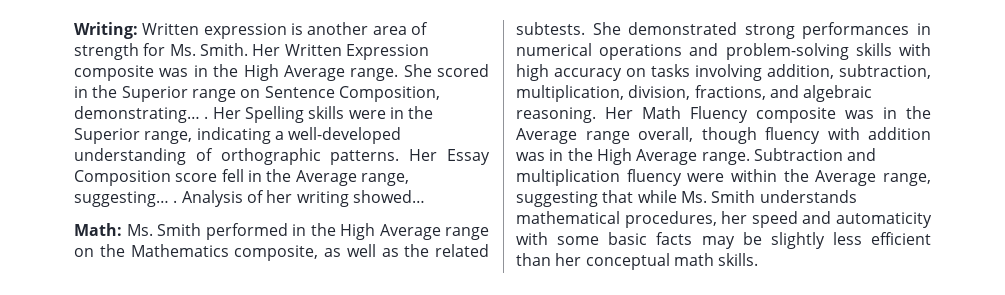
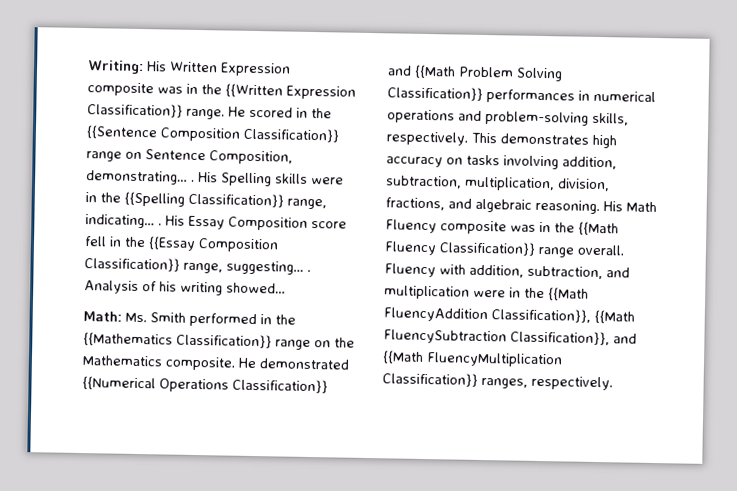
[142,22,428,39] [74,43,281,60] Written expression is another area of strength for Ms. Smith. Her -> [147,61,167,72] His
[243,64,489,81] [74,85,188,102] High Average range. She scored in the Superior -> [225,83,356,100] [87,103,332,120] [86,125,340,143] {{Written Expression Classification}} range. He scored in the {{Sentence Composition Classification}}
[212,107,241,119] Her -> [198,172,218,183] His
[74,127,402,144] [74,148,438,165] Superior range, indicating a well-developed understanding of orthographic patterns. Her -> [124,191,327,210] [85,214,185,229] {{Spelling Classification}} range, indicating… . His
[295,170,357,186] Average -> [148,236,279,253] [84,257,180,272] {{Essay Composition Classification}}
[266,190,293,203] her -> [159,281,177,292] his
[340,223,441,240] High Average -> [83,332,272,349] {{Mathematics Classification}}
[234,244,489,261] [516,22,795,39] composite, as well as the related subtests. She demonstrated strong -> [165,356,350,371] [82,376,328,394] [387,64,563,82] [387,86,483,101] composite. He demonstrated {{Numerical Operations Classification}} and {{Math Problem Solving Classification}}
[855,43,931,56] skills with -> [592,112,629,126] [386,131,589,146] skills, respectively. This demonstrates
[605,107,633,119] Her -> [603,201,623,212] His
[516,127,931,144] [516,148,877,165] [516,169,931,186] [516,190,857,207] [516,211,932,228] [516,232,931,249] [516,253,759,270] Average range overall, though fluency with addition was in the High Average range. Subtraction and multiplication fluency were within the Average range, suggesting that while Ms. Smith understands mathematical procedures, her speed and automaticity with some basic facts may be slightly less efficient than her conceptual math skills. -> [578,221,619,236] [384,241,625,258] [384,263,630,280] [384,285,589,301] [383,307,635,324] [383,329,637,346] [382,350,563,368] [382,372,613,391] {{Math Fluency Classification}} range overall. Fluency with addition, subtraction, and multiplication were in the {{Math FluencyAddition Classification}}, {{Math FluencySubtraction Classification}}, and {{Math FluencyMultiplication Classification}} ranges, respectively.

